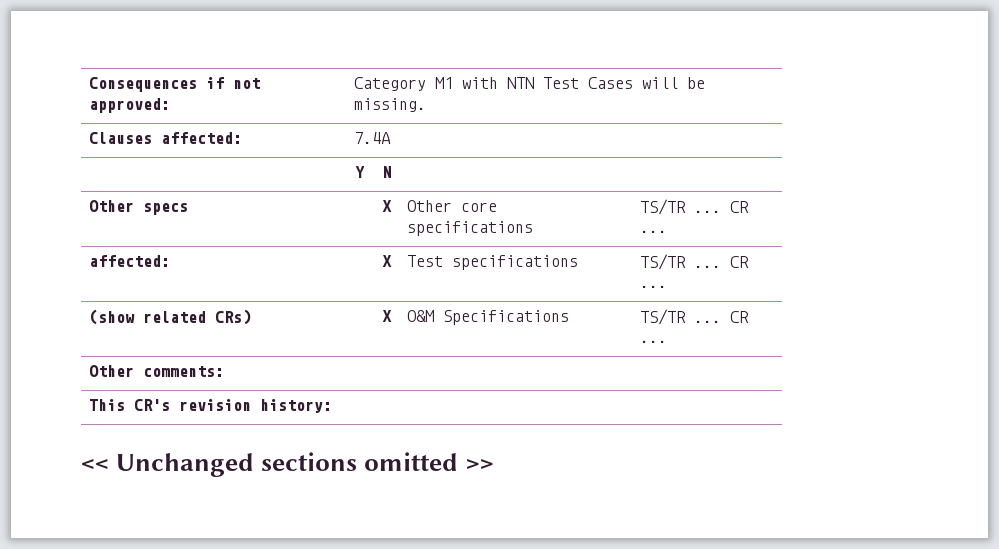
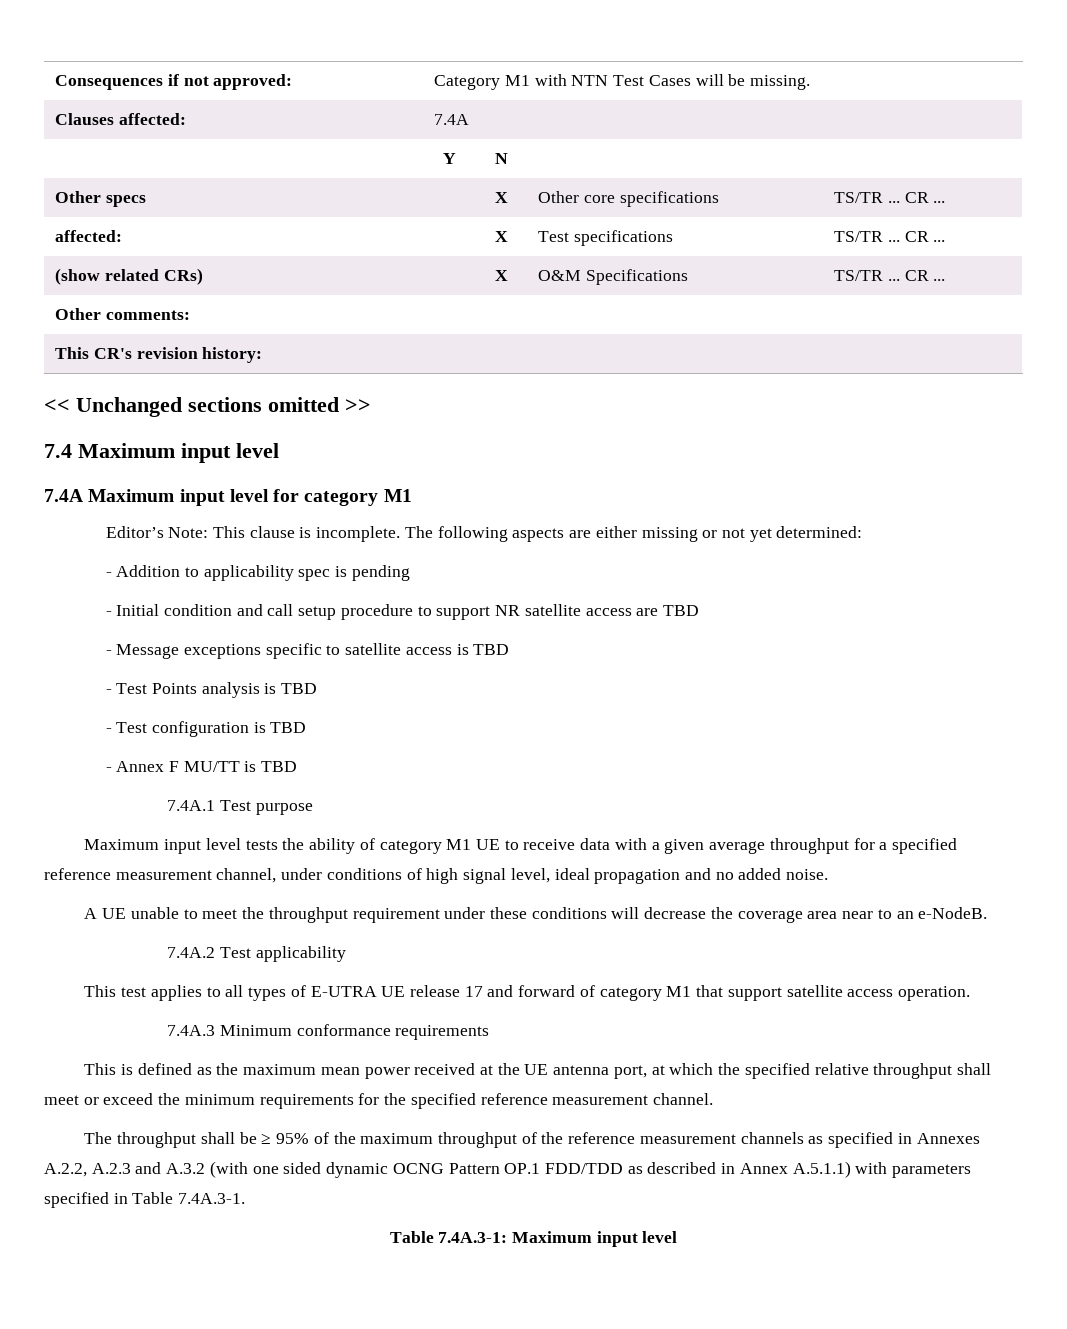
(494, 465) none -> [44,443,279,463] [44,489,412,506] [105,526,863,542] [105,565,410,581] [105,604,699,620] [105,643,510,659] [105,682,318,698] [105,721,307,737] [105,761,298,772] [167,800,313,815] [84,838,957,854] [44,868,829,884] [84,907,988,923] [167,946,346,962] [84,985,970,1001] [167,1024,490,1040] [84,1063,991,1079] [44,1093,713,1109] [84,1132,980,1148] [44,1161,972,1178] [44,1192,246,1208] [389,1231,678,1247] // 7.4 Maximum input level // 7.4A Maximum input level for category M1 // Editor’s Note: This clause is incomplete. The following aspects are either missing or not yet determined: // - Addition to applicability spec is pending // - Initial condition and call setup procedure to support NR satellite access are TBD // - Message exceptions specific to satellite access is TBD // - Test Points analysis is TBD // - Test configuration is TBD // - Annex F MU/TT is TBD // 7.4A.1 Test purpose // Maximum input level tests the ability of category M1 UE to receive data with a given average throughput for a specified reference measurement channel, under conditions of high signal level, ideal propagation and no added noise. // A UE unable to meet the throughput requirement under these conditions will decrease the coverage area near to an e-NodeB. // 7.4A.2 Test applicability // This test applies to all types of E-UTRA UE release 17 and forward of category M1 that support satellite access operation. // 7.4A.3 Minimum conformance requirements // This is defined as the maximum mean power received at the UE antenna port, at which the specified relative throughput shall meet or exceed the minimum requirements for the specified reference measurement channel. // The throughput shall be ≥ 95% of the maximum throughput of the reference measurement channels as specified in Annexes A.2.2, A.2.3 and A.3.2 (with one sided dynamic OCNG Pattern OP.1 FDD/TDD as described in Annex A.5.1.1) with parameters specified in Table 7.4A.3-1. // Table 7.4A.3-1: Maximum input level

